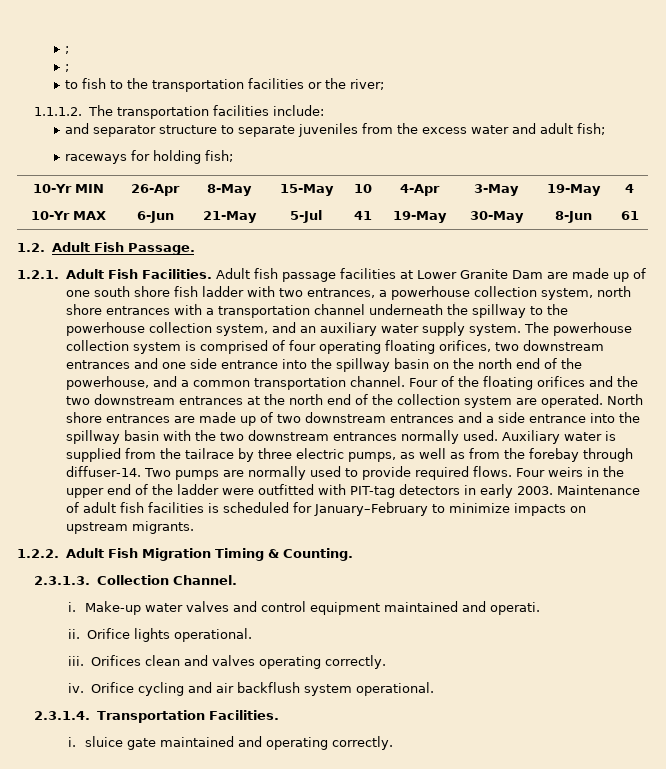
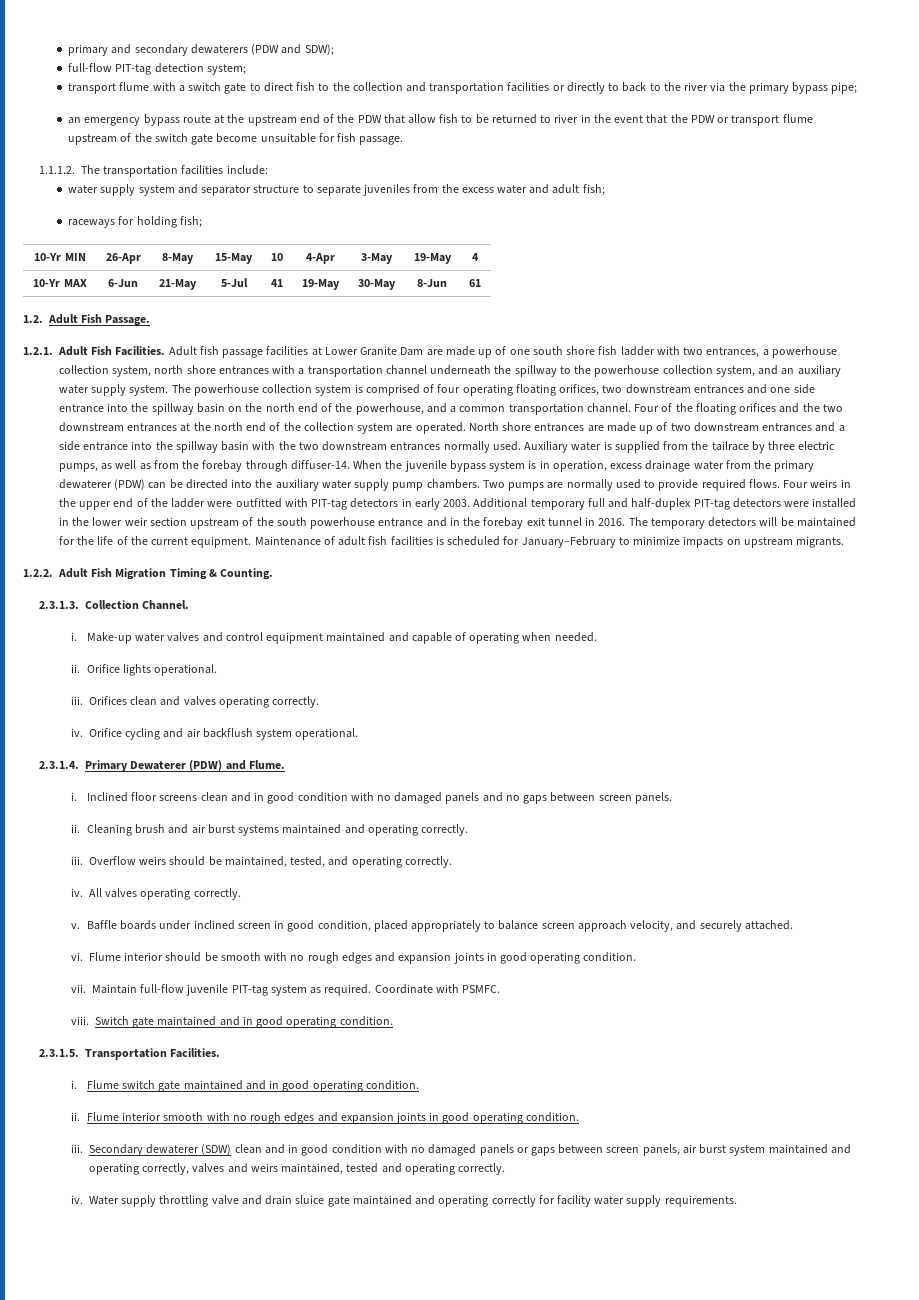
[65,46,70,54] [65,64,70,72] [65,80,79,89] ; // ; // to -> [68,44,334,56] [68,63,246,75] [68,82,293,94] primary and secondary dewaterers (PDW and SDW); // full-flow PIT-tag detection system; // transport flume with a switch gate to direct
(149, 83) none -> [352,82,427,92] collection and
[325,78,385,90] the river; -> [566,82,858,94] [68,114,813,126] [68,133,404,145] directly to back to the river via the primary bypass pipe; // an emergency bypass route at the upstream end of the PDW that allow fish to be returned to river in the event that the PDW or transport flume upstream of the switch gate become unsuitable for fish passage.
(324, 110) none -> [68,184,175,196] water supply system
(141, 471) none -> [353,460,815,472] [59,479,480,491] When the juvenile bypass system is in operation, excess drainage water from the primary dewaterer (PDW) can be directed into the auxiliary water supply pump chambers.
(554, 490) none -> [473,498,857,510] [59,517,856,529] [59,536,252,548] Additional temporary full and half-duplex PIT-tag detectors were installed in the lower weir section upstream of the south powerhouse entrance and in the forebay exit tunnel in 2016. The temporary detectors will be maintained for the life of the current equipment.
[490,602,541,615] operati. -> [411,632,597,644] capable of operating when needed.
[96,710,279,723] [68,737,77,747] Transportation Facilities. // i. -> [84,760,285,772] [70,792,672,804] [70,824,469,836] [70,856,452,868] [70,888,241,900] [70,920,793,932] [70,952,637,964] [70,984,501,996] [70,1016,393,1028] [38,1048,221,1060] [70,1080,419,1092] [70,1112,579,1124] [70,1144,851,1156] [88,1163,506,1175] [70,1195,293,1207] Primary Dewaterer (PDW) and Flume. // i. Inclined floor screens clean and in good condition with no damaged panels and no gaps between screen panels. // ii. Cleaning brush and air burst systems maintained and operating correctly. // iii. Overflow weirs should be maintained, tested, and operating correctly. // iv. All valves operating correctly. // v. Baffle boards under inclined screen in good condition, placed appropriately to balance screen approach velocity, and securely attached. // vi. Flume interior should be smooth with no rough edges and expansion joints in good operating condition. // vii. Maintain full-flow juvenile PIT-tag system as required. Coordinate with PSMFC. // viii. Switch gate maintained and in good operating condition. // 2.3.1.5. Transportation Facilities. // i. Flume switch gate maintained and in good operating condition. // ii. Flume interior smooth with no rough edges and expansion joints in good operating condition. // iii. Secondary dewaterer (SDW) clean and in good condition with no damaged panels or gaps between screen panels, air burst system maintained and operating correctly, valves and weirs maintained, tested and operating correctly. // iv. Water supply throttling valve and drain
[332,736,394,750] correctly. -> [491,1195,737,1207] correctly for facility water supply requirements.

